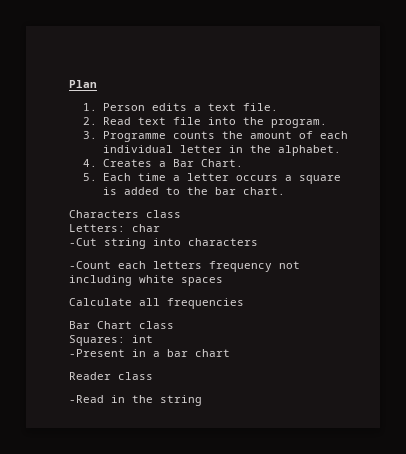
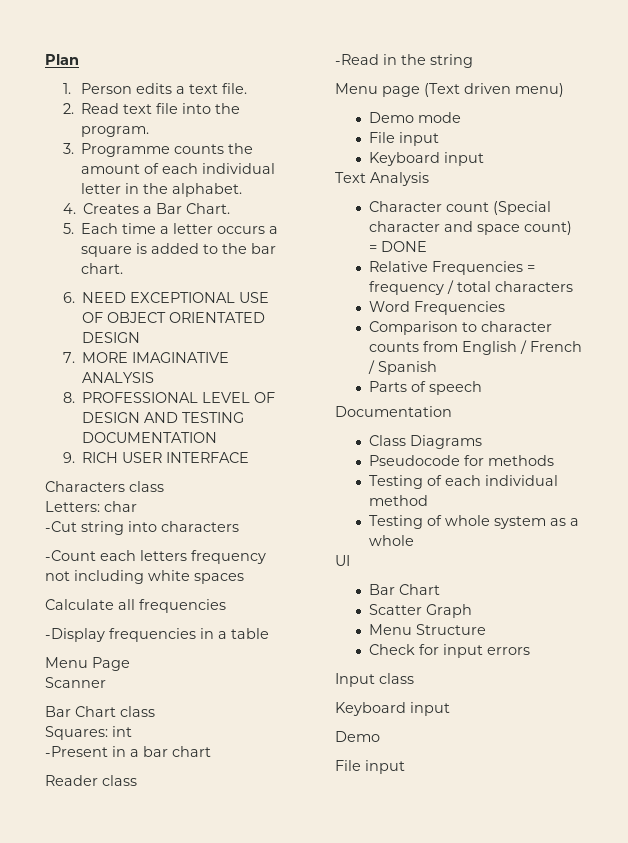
(285, 191) none -> [62,292,270,303] [82,312,266,323] [82,332,141,343] [62,352,230,363] [82,372,155,383] [62,392,276,403] [82,412,245,423] [82,432,218,443] [62,452,250,463] // 6. NEED EXCEPTIONAL USE OF OBJECT ORIENTATED DESIGN // 7. MORE IMAGINATIVE ANALYSIS // 8. PROFESSIONAL LEVEL OF DESIGN AND TESTING DOCUMENTATION // 9. RICH USER INTERFACE
(244, 303) none -> [45,628,269,642] [45,657,130,671] [45,677,106,688] // -Display frequencies in a table // Menu Page // Scanner
(202, 400) none -> [335,83,564,97] [368,112,461,123] [368,132,439,146] [368,152,484,166] [335,172,429,186] [368,201,551,215] [368,221,572,235] [368,241,427,252] [368,261,535,275] [368,280,573,295] [368,301,505,315] [368,321,552,335] [368,340,582,355] [367,360,437,375] [368,381,482,395] [335,406,452,417] [368,435,482,449] [368,455,554,466] [368,475,558,489] [368,495,428,506] [368,515,579,529] [368,535,414,546] [335,555,350,566] [368,584,440,595] [368,604,472,618] [368,624,486,635] [368,644,530,658] [335,673,414,687] [335,702,450,716] [335,731,380,742] [335,760,405,774] // Menu page (Text driven menu) // Demo mode // File input // Keyboard input // Text Analysis // Character count (Special character and space count) = DONE // Relative Frequencies = frequency / total characters // Word Frequencies // Comparison to character counts from English / French / Spanish // Parts of speech // Documentation // Class Diagrams // Pseudocode for methods // Testing of each individual method // Testing of whole system as a whole // UI // Bar Chart // Scatter Graph // Menu Structure // Check for input errors // Input class // Keyboard input // Demo // File input

